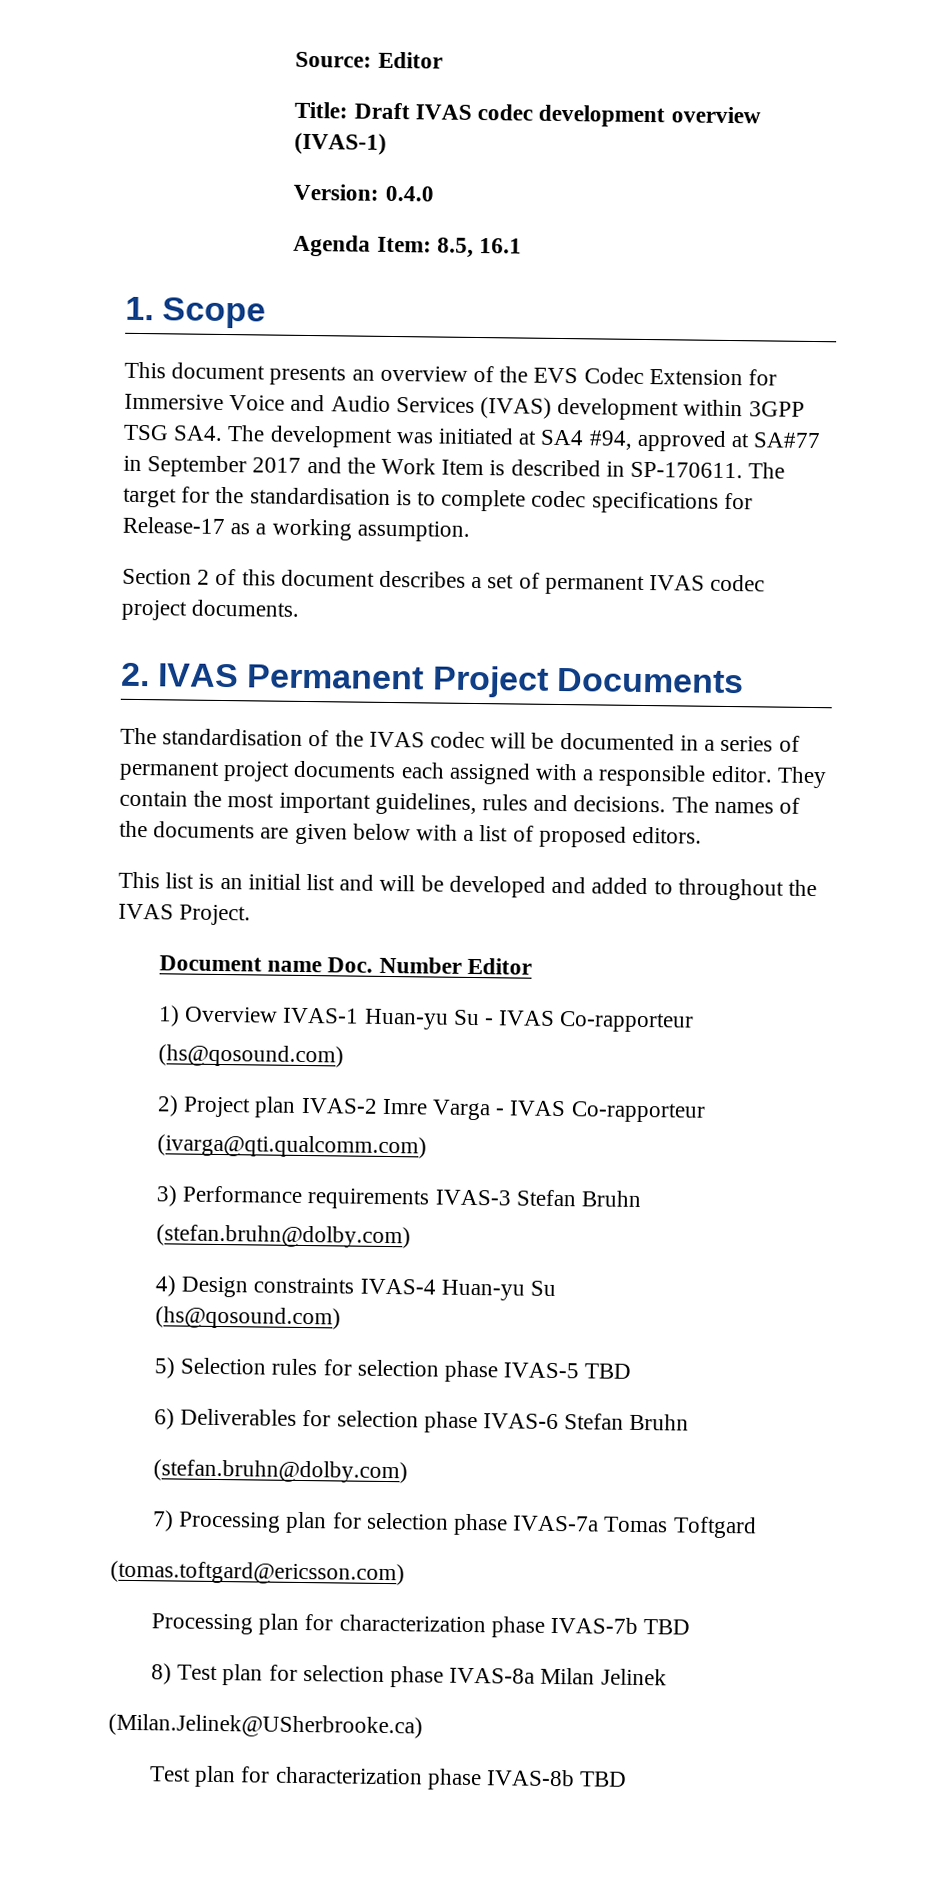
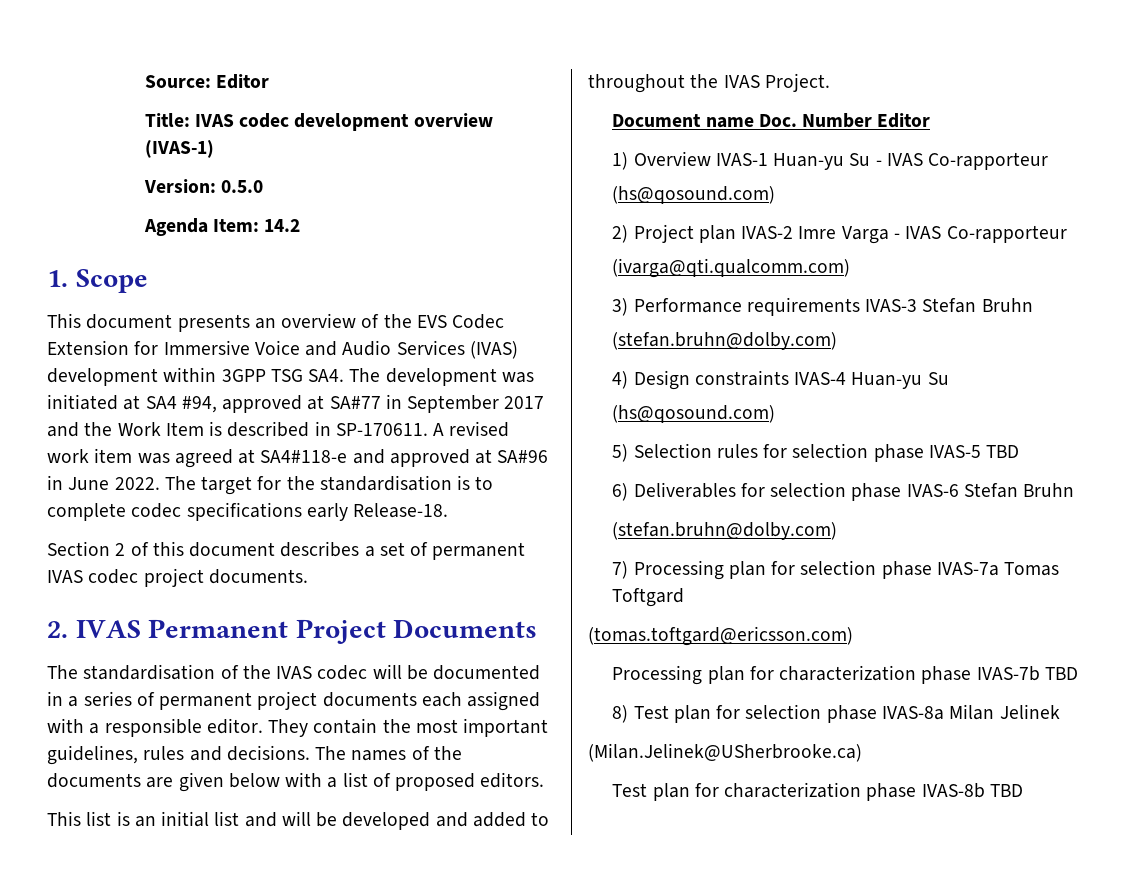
[353,102,410,120] Draft -> (190, 120) none
[384,185,434,202] 0.4.0 -> [220,180,263,193] 0.5.0
[436,237,523,258] 8.5, 16.1 -> [264,219,301,232] 14.2
(744, 470) none -> [433,421,510,437] [47,448,549,468] [47,475,160,490] A revised work item was agreed at SA4#118-e and approved at SA#96 in June 2022.
[723,492,753,510] [122,516,470,542] for Release-17 as a working assumption. -> [306,503,449,521] early Release-18.

